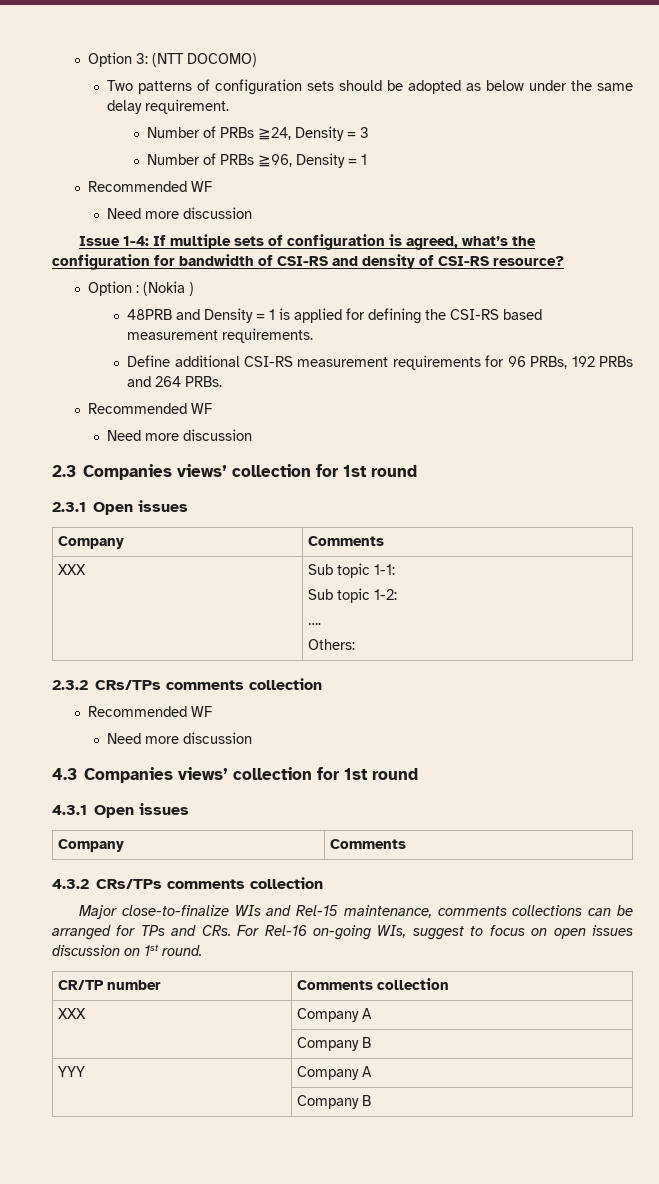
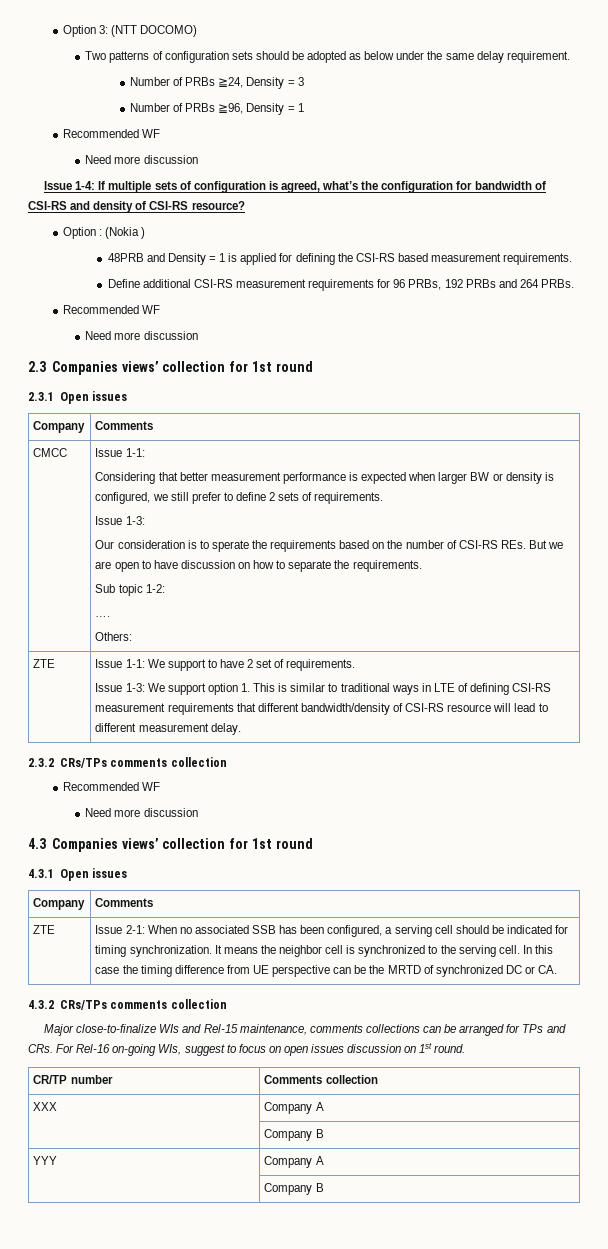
[58,564,87,575] [308,563,396,578] XXX | Sub topic 1-1: -> [33,448,68,457] [95,448,145,457] [95,472,554,484] [95,492,384,504] [95,516,145,525] [95,540,564,552] [95,560,422,572] CMCC | Issue 1-1: // Considering that better measurement performance is expected when larger BW or density is configured, we still prefer to define 2 sets of requirements. // Issue 1-3: // Our consideration is to sperate the requirements based on the number of CSI-RS REs. But we are open to have discussion on how to separate the requirements.
(356, 644) none -> [33,659,56,668] [95,659,356,671] [95,683,552,695] [95,703,548,715] [95,723,241,735] // ZTE | Issue 1-1: We support to have 2 set of requirements. // Issue 1-3: We support option 1. This is similar to traditional ways in LTE of defining CSI-RS measurement requirements that different bandwidth/density of CSI-RS resource will lead to different measurement delay.
(407, 844) none -> [33,925,56,934] [95,925,569,937] [95,945,553,957] [95,965,558,977] // ZTE | Issue 2-1: When no associated SSB has been configured, a serving cell should be indicated for timing synchronization. It means the neighbor cell is synchronized to the serving cell. In this case the timing difference from UE perspective can be the MRTD of synchronized DC or CA.

